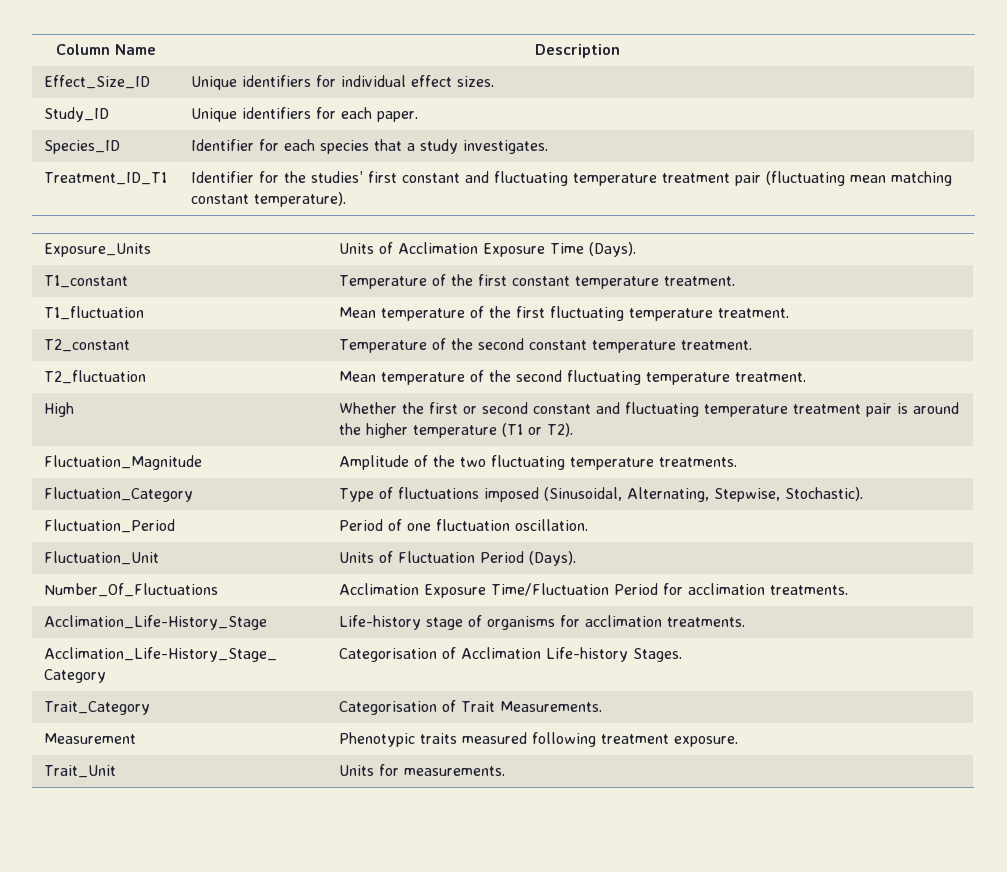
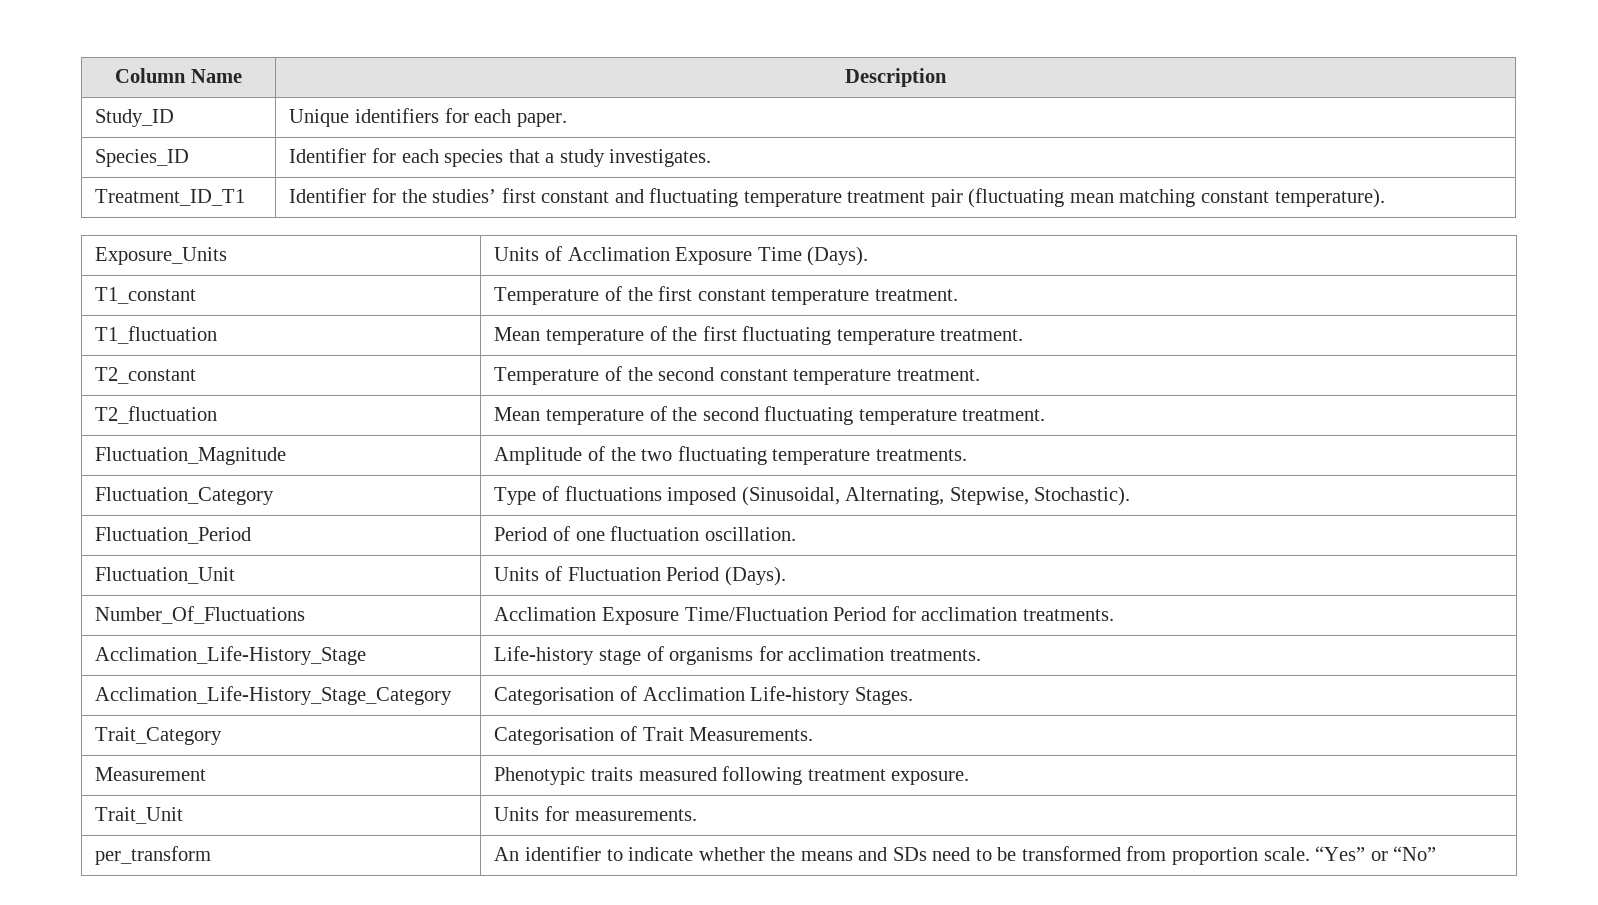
[43,75,150,89] [190,75,494,90] // Effect_Size_ID | Unique identifiers for individual effect sizes. -> (947, 77) none
[43,402,74,417] [338,402,959,417] [338,423,573,438] // High | Whether the first or second constant and fluctuating temperature treatment pair is around the higher temperature (T1 or T2). -> (1046, 415) none
(505, 771) none -> [95,846,212,865] [494,846,1437,865] // per_transform | An identifier to indicate whether the means and SDs need to be transformed from proportion scale. “Yes” or “No”

